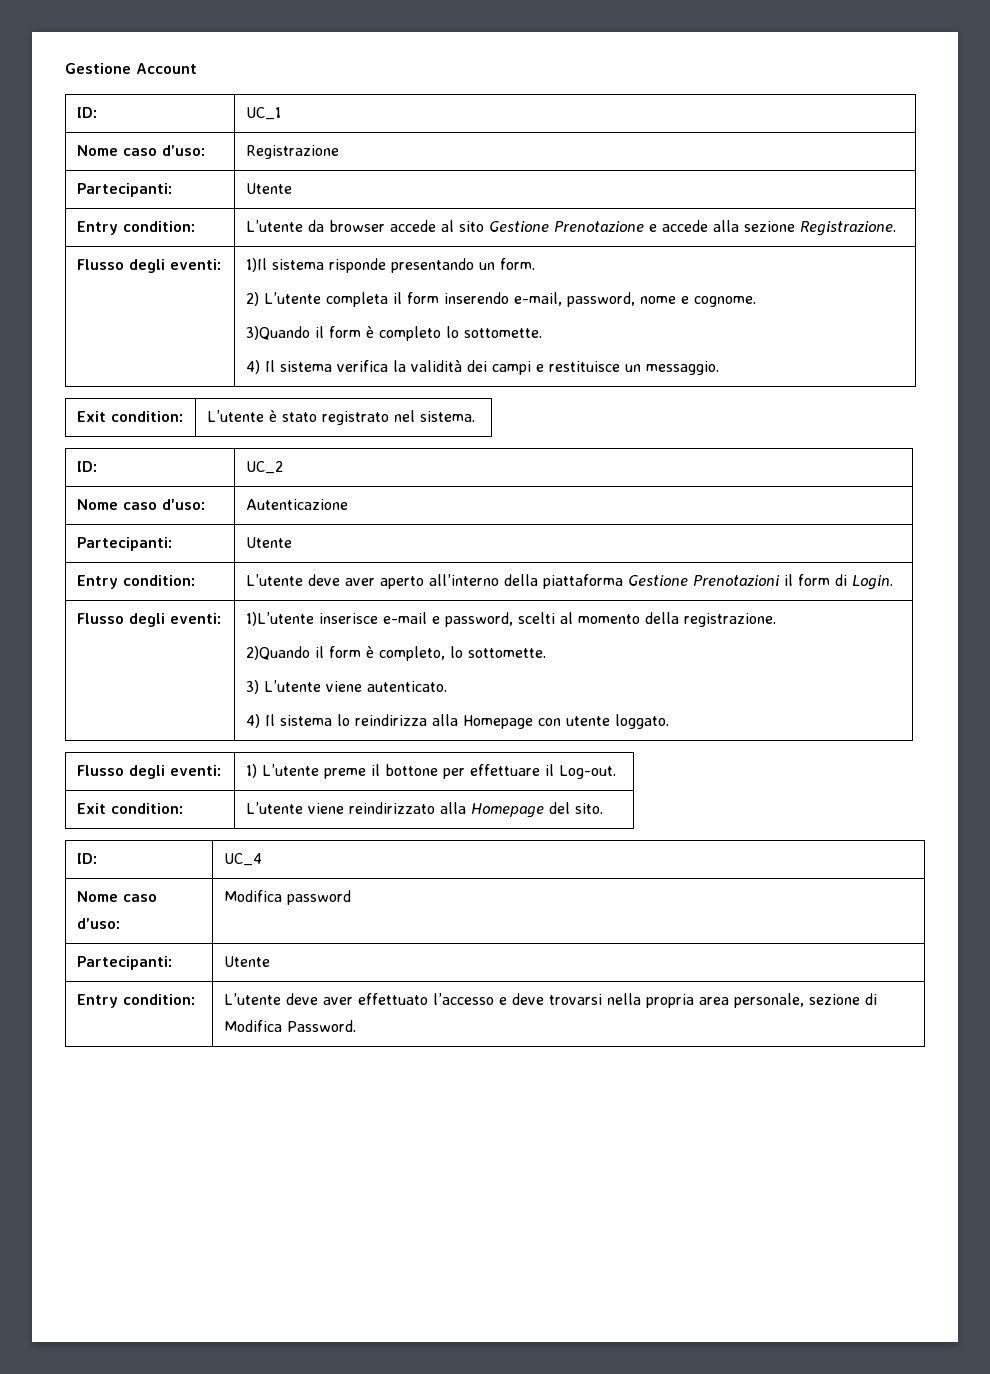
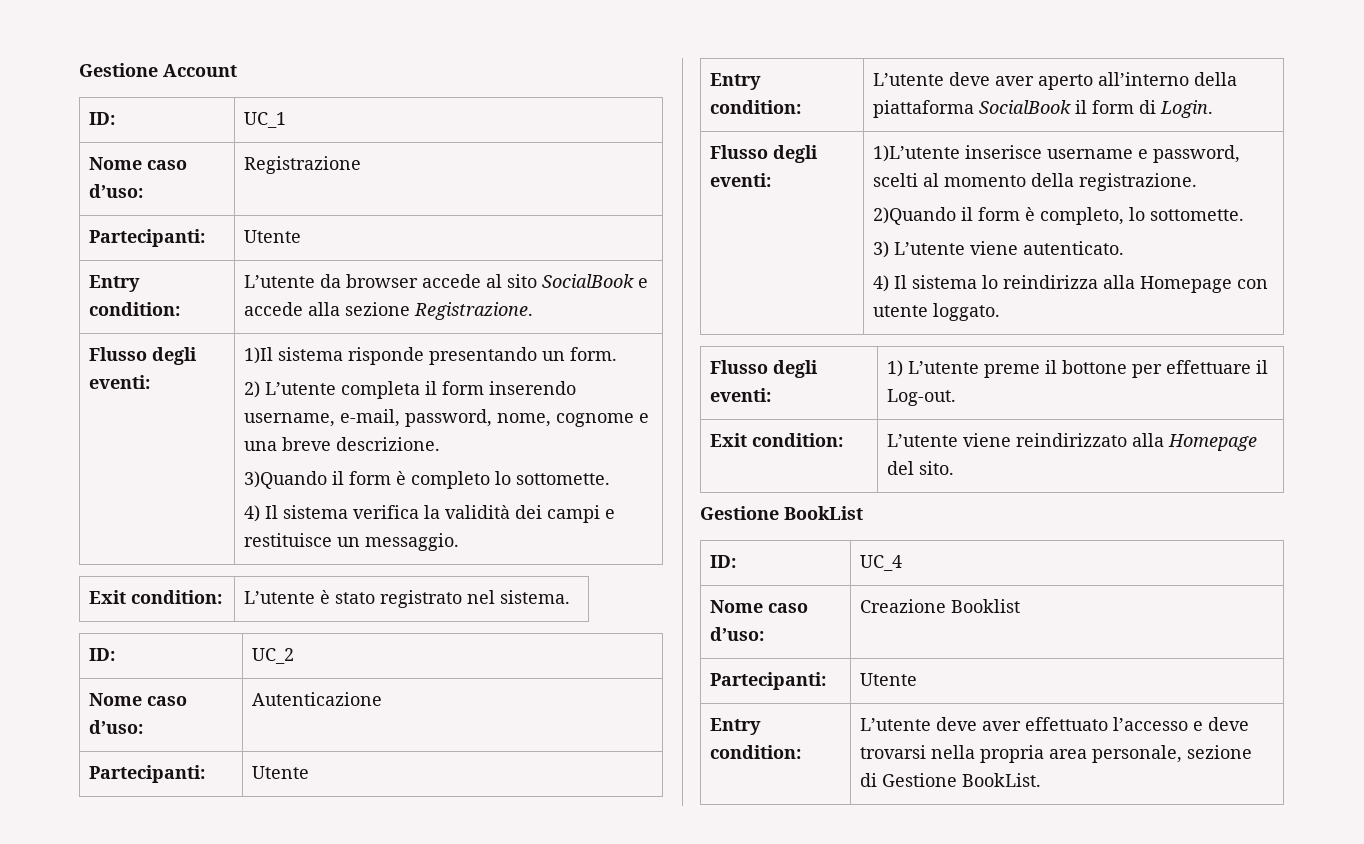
[488,221,644,232] Gestione Prenotazione -> [542,274,635,288] SocialBook
(509, 298) none -> [244,413,336,427] username,
[639,296,756,307] nome e cognome. -> [497,413,650,427] [244,437,441,451] nome, cognome e una breve descrizione.
[627,575,780,586] Gestione Prenotazioni -> [979,100,1072,114] SocialBook
[382,612,427,624] e-mail -> [1047,149,1134,159] username
(603, 808) none -> [700,506,863,520] // Gestione BookList
[223,890,351,905] Modifica password -> [860,599,1021,613] Creazione Booklist
[223,1020,356,1032] Modifica Password. -> [882,773,1042,787] Gestione BookList.

